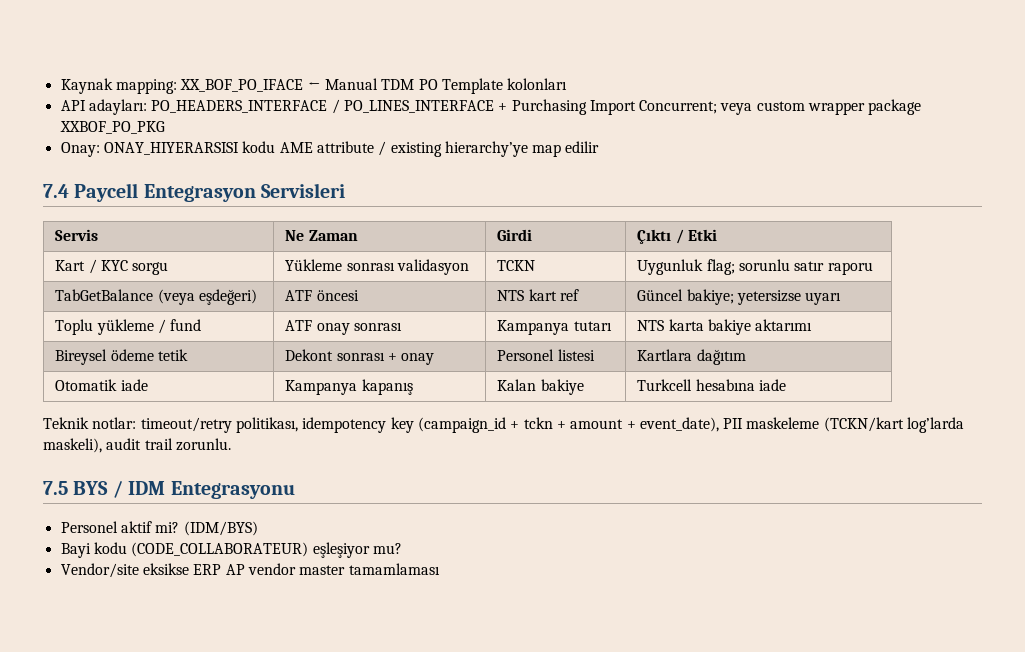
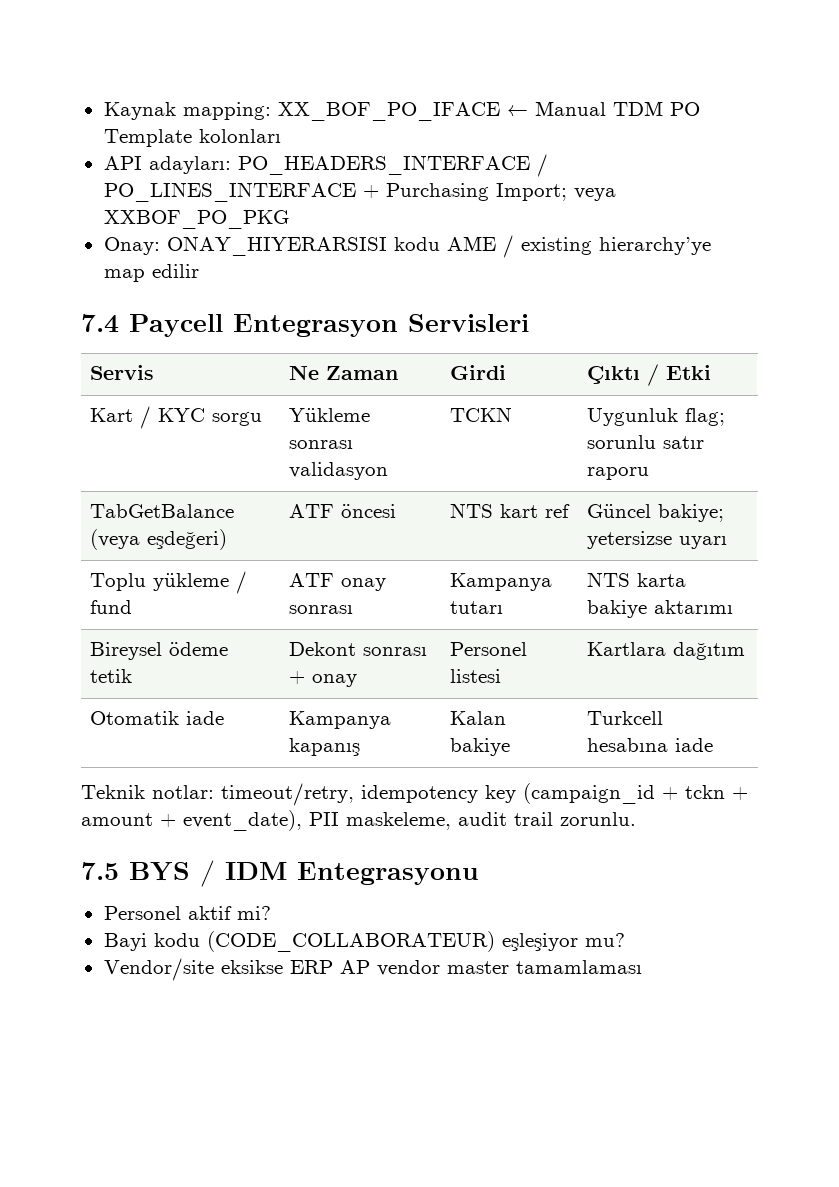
[589,99,922,115] Import Concurrent; veya custom wrapper package -> [495,183,616,201] Import; veya
[316,141,374,153] attribute -> (496, 243) none
[140,417,298,433] timeout/retry politikası, -> [221,783,354,806] timeout/retry,
[746,417,965,433] [43,438,102,453] maskeleme (TCKN/kart log’larda maskeli), -> [346,812,451,830] maskeleme,
[183,521,258,536] (IDM/BYS) -> (271, 913) none

